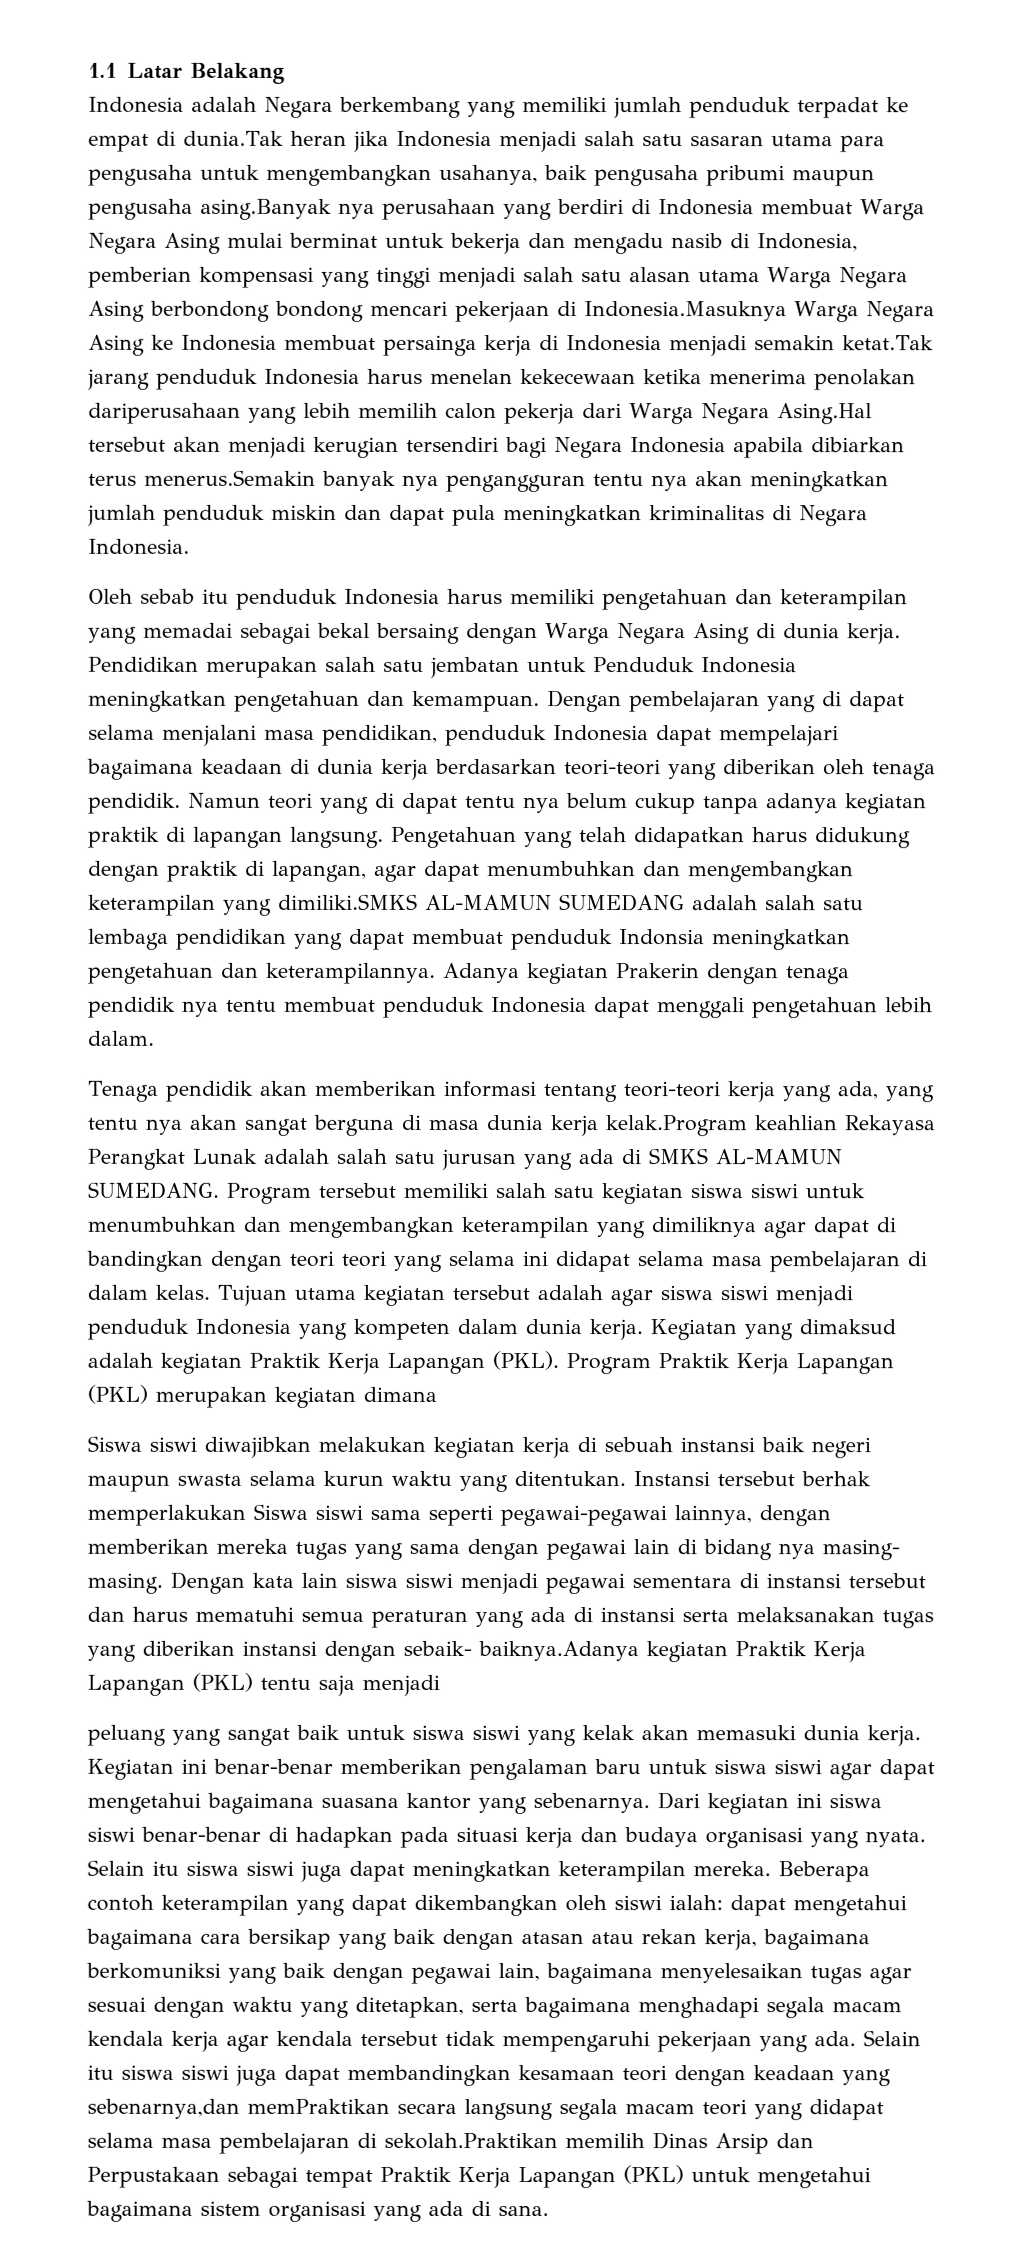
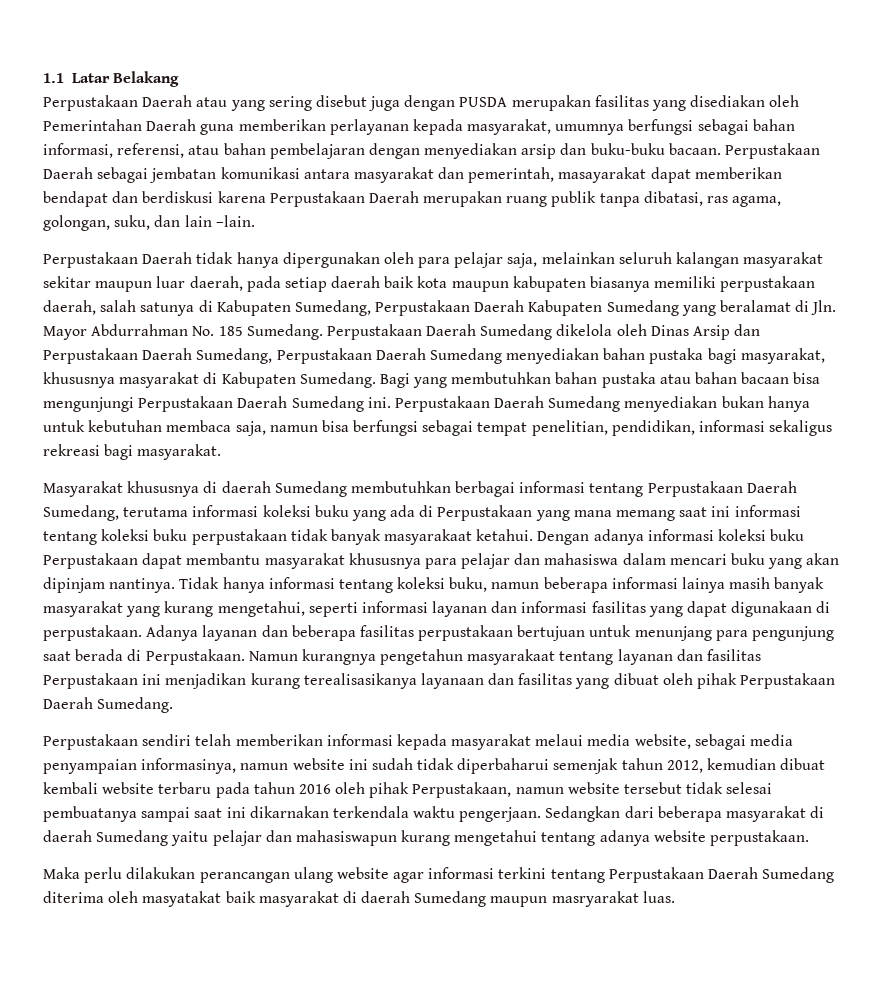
[88,96,909,119] [88,130,885,153] [88,164,875,187] [88,198,925,221] [88,232,858,255] [88,266,908,289] [88,300,935,323] [88,334,934,357] [87,368,916,391] [88,402,872,425] [88,436,905,459] [88,469,889,493] [87,504,868,527] [88,538,190,555] [88,588,908,611] [88,622,901,645] [88,656,797,679] [88,690,905,713] [88,724,839,747] [87,758,936,781] [88,792,927,815] [88,826,911,849] [88,860,854,883] [88,893,864,916] [88,928,851,951] [88,962,850,985] [88,996,933,1019] [88,1030,155,1046] [88,1080,935,1103] [87,1114,936,1137] [87,1148,842,1171] [87,1181,865,1205] [87,1216,896,1239] [86,1250,927,1273] [87,1284,853,1307] [87,1318,896,1341] [87,1350,894,1375] [87,1384,437,1408] [87,1435,871,1459] [87,1470,871,1492] [87,1503,831,1527] [87,1538,900,1561] [87,1571,926,1595] [87,1606,934,1629] [87,1640,866,1663] [87,1672,440,1696] [87,1724,921,1747] [87,1758,935,1781] [87,1792,882,1815] [87,1826,926,1849] [87,1859,870,1883] [87,1894,907,1917] [86,1928,870,1951] [86,1962,912,1985] [87,1996,902,2019] [87,2030,921,2053] [87,2064,891,2087] [87,2098,884,2121] [87,2132,814,2155] [87,2165,871,2189] [86,2200,549,2222] Indonesia adalah Negara berkembang yang memiliki jumlah penduduk terpadat ke empat di dunia.Tak heran jika Indonesia menjadi salah satu sasaran utama para pengusaha untuk mengembangkan usahanya, baik pengusaha pribumi maupun pengusaha asing.Banyak nya perusahaan yang berdiri di Indonesia membuat Warga Negara Asing mulai berminat untuk bekerja dan mengadu nasib di Indonesia, pemberian kompensasi yang tinggi menjadi salah satu alasan utama Warga Negara Asing berbondong bondong mencari pekerjaan di Indonesia.Masuknya Warga Negara Asing ke Indonesia membuat persainga kerja di Indonesia menjadi semakin ketat.Tak jarang penduduk Indonesia harus menelan kekecewaan ketika menerima penolakan dariperusahaan yang lebih memilih calon pekerja dari Warga Negara Asing.Hal tersebut akan menjadi kerugian tersendiri bagi Negara Indonesia apabila dibiarkan terus menerus.Semakin banyak nya pengangguran tentu nya akan meningkatkan jumlah penduduk miskin dan dapat pula meningkatkan kriminalitas di Negara Indonesia. // Oleh sebab itu penduduk Indonesia harus memiliki pengetahuan dan keterampilan yang memadai sebagai bekal bersaing dengan Warga Negara Asing di dunia kerja. Pendidikan merupakan salah satu jembatan untuk Penduduk Indonesia meningkatkan pengetahuan dan kemampuan. Dengan pembelajaran yang di dapat selama menjalani masa pendidikan, penduduk Indonesia dapat mempelajari bagaimana keadaan di dunia kerja berdasarkan teori-teori yang diberikan oleh tenaga pendidik. Namun teori yang di dapat tentu nya belum cukup tanpa adanya kegiatan praktik di lapangan langsung. Pengetahuan yang telah didapatkan harus didukung dengan praktik di lapangan, agar dapat menumbuhkan dan mengembangkan keterampilan yang dimiliki.SMKS AL-MAMUN SUMEDANG adalah salah satu lembaga pendidikan yang dapat membuat penduduk Indonsia meningkatkan pengetahuan dan keterampilannya. Adanya kegiatan Prakerin dengan tenaga pendidik nya tentu membuat penduduk Indonesia dapat menggali pengetahuan lebih dalam. // Tenaga pendidik akan memberikan informasi tentang teori-teori kerja yang ada, yang tentu nya akan sangat berguna di masa dunia kerja kelak.Program keahlian Rekayasa Perangkat Lunak adalah salah satu jurusan yang ada di SMKS AL-MAMUN SUMEDANG. Program tersebut memiliki salah satu kegiatan siswa siswi untuk menumbuhkan dan mengembangkan keterampilan yang dimiliknya agar dapat di bandingkan dengan teori teori yang selama ini didapat selama masa pembelajaran di dalam kelas. Tujuan utama kegiatan tersebut adalah agar siswa siswi menjadi penduduk Indonesia yang kompeten dalam dunia kerja. Kegiatan yang dimaksud adalah kegiatan Praktik Kerja Lapangan (PKL). Program Praktik Kerja Lapangan (PKL) merupakan kegiatan dimana // Siswa siswi diwajibkan melakukan kegiatan kerja di sebuah instansi baik negeri maupun swasta selama kurun waktu yang ditentukan. Instansi tersebut berhak memperlakukan Siswa siswi sama seperti pegawai-pegawai lainnya, dengan memberikan mereka tugas yang sama dengan pegawai lain di bidang nya masing- masing. Dengan kata lain siswa siswi menjadi pegawai sementara di instansi tersebut dan harus mematuhi semua peraturan yang ada di instansi serta melaksanakan tugas yang diberikan instansi dengan sebaik- baiknya.Adanya kegiatan Praktik Kerja Lapangan (PKL) tentu saja menjadi // peluang yang sangat baik untuk siswa siswi yang kelak akan memasuki dunia kerja. Kegiatan ini benar-benar memberikan pengalaman baru untuk siswa siswi agar dapat mengetahui bagaimana suasana kantor yang sebenarnya. Dari kegiatan ini siswa siswi benar-benar di hadapkan pada situasi kerja dan budaya organisasi yang nyata. Selain itu siswa siswi juga dapat meningkatkan keterampilan mereka. Beberapa contoh keterampilan yang dapat dikembangkan oleh siswi ialah: dapat mengetahui bagaimana cara bersikap yang baik dengan atasan atau rekan kerja, bagaimana berkomuniksi yang baik dengan pegawai lain, bagaimana menyelesaikan tugas agar sesuai dengan waktu yang ditetapkan, serta bagaimana menghadapi segala macam kendala kerja agar kendala tersebut tidak mempengaruhi pekerjaan yang ada. Selain itu siswa siswi juga dapat membandingkan kesamaan teori dengan keadaan yang sebenarnya,dan memPraktikan secara langsung segala macam teori yang didapat selama masa pembelajaran di sekolah.Praktikan memilih Dinas Arsip dan Perpustakaan sebagai tempat Praktik Kerja Lapangan (PKL) untuk mengetahui bagaimana sistem organisasi yang ada di sana. -> [43,95,800,111] [43,119,795,135] [43,143,821,159] [43,167,782,183] [43,191,782,207] [43,215,255,231] [43,252,824,268] [43,276,816,292] [43,300,837,316] [43,324,761,340] [43,348,825,364] [43,372,821,388] [43,396,810,412] [43,420,833,436] [43,444,222,460] [43,481,797,497] [43,505,801,521] [43,529,805,545] [43,553,840,569] [43,577,825,593] [43,601,831,617] [43,625,835,641] [43,649,762,665] [43,673,836,689] [43,697,174,713] [43,734,794,750] [43,758,826,774] [43,782,773,798] [43,806,825,822] [43,830,810,846] [43,867,835,883] [43,891,675,907] Perpustakaan Daerah atau yang sering disebut juga dengan PUSDA merupakan fasilitas yang disediakan oleh Pemerintahan Daerah guna memberikan perlayanan kepada masyarakat, umumnya berfungsi sebagai bahan informasi, referensi, atau bahan pembelajaran dengan menyediakan arsip dan buku-buku bacaan. Perpustakaan Daerah sebagai jembatan komunikasi antara masyarakat dan pemerintah, masayarakat dapat memberikan bendapat dan berdiskusi karena Perpustakaan Daerah merupakan ruang publik tanpa dibatasi, ras agama, golongan, suku, dan lain –lain. // Perpustakaan Daerah tidak hanya dipergunakan oleh para pelajar saja, melainkan seluruh kalangan masyarakat sekitar maupun luar daerah, pada setiap daerah baik kota maupun kabupaten biasanya memiliki perpustakaan daerah, salah satunya di Kabupaten Sumedang, Perpustakaan Daerah Kabupaten Sumedang yang beralamat di Jln. Mayor Abdurrahman No. 185 Sumedang. Perpustakaan Daerah Sumedang dikelola oleh Dinas Arsip dan Perpustakaan Daerah Sumedang, Perpustakaan Daerah Sumedang menyediakan bahan pustaka bagi masyarakat, khususnya masyarakat di Kabupaten Sumedang. Bagi yang membutuhkan bahan pustaka atau bahan bacaan bisa mengunjungi Perpustakaan Daerah Sumedang ini. Perpustakaan Daerah Sumedang menyediakan bukan hanya untuk kebutuhan membaca saja, namun bisa berfungsi sebagai tempat penelitian, pendidikan, informasi sekaligus rekreasi bagi masyarakat. // Masyarakat khususnya di daerah Sumedang membutuhkan berbagai informasi tentang Perpustakaan Daerah Sumedang, terutama informasi koleksi buku yang ada di Perpustakaan yang mana memang saat ini informasi tentang koleksi buku perpustakaan tidak banyak masyarakaat ketahui. Dengan adanya informasi koleksi buku Perpustakaan dapat membantu masyarakat khususnya para pelajar dan mahasiswa dalam mencari buku yang akan dipinjam nantinya. Tidak hanya informasi tentang koleksi buku, namun beberapa informasi lainya masih banyak masyarakat yang kurang mengetahui, seperti informasi layanan dan informasi fasilitas yang dapat digunakaan di perpustakaan. Adanya layanan dan beberapa fasilitas perpustakaan bertujuan untuk menunjang para pengunjung saat berada di Perpustakaan. Namun kurangnya pengetahun masyarakaat tentang layanan dan fasilitas Perpustakaan ini menjadikan kurang terealisasikanya layanaan dan fasilitas yang dibuat oleh pihak Perpustakaan Daerah Sumedang. // Perpustakaan sendiri telah memberikan informasi kepada masyarakat melaui media website, sebagai media penyampaian informasinya, namun website ini sudah tidak diperbaharui semenjak tahun 2012, kemudian dibuat kembali website terbaru pada tahun 2016 oleh pihak Perpustakaan, namun website tersebut tidak selesai pembuatanya sampai saat ini dikarnakan terkendala waktu pengerjaan. Sedangkan dari beberapa masyarakat di daerah Sumedang yaitu pelajar dan mahasiswapun kurang mengetahui tentang adanya website perpustakaan. // Maka perlu dilakukan perancangan ulang website agar informasi terkini tentang Perpustakaan Daerah Sumedang diterima oleh masyatakat baik masyarakat di daerah Sumedang maupun masryarakat luas.

